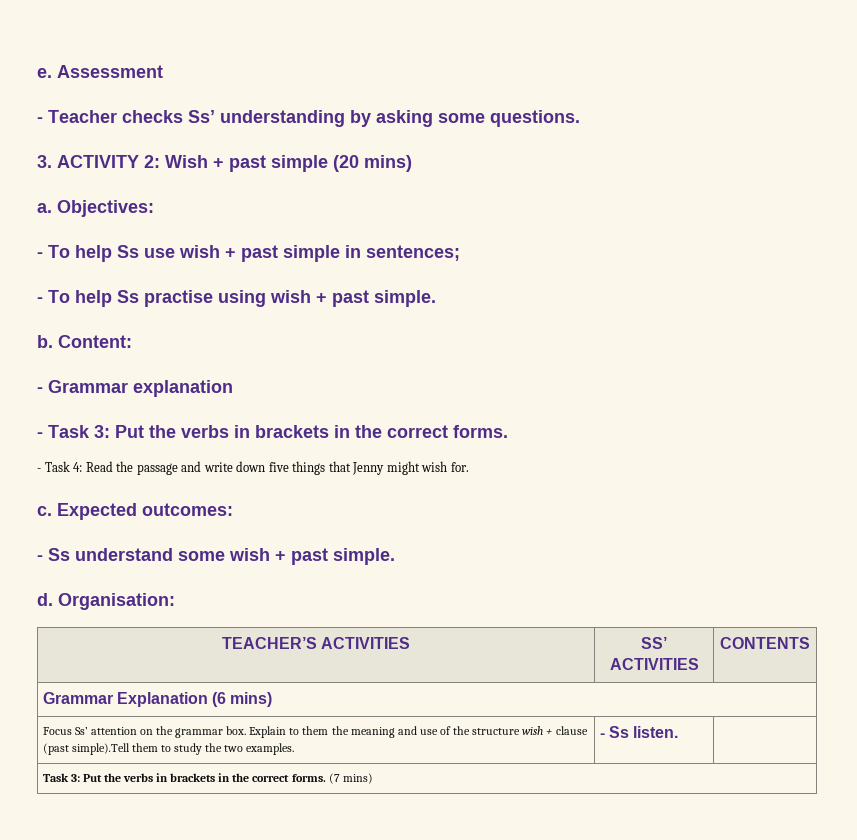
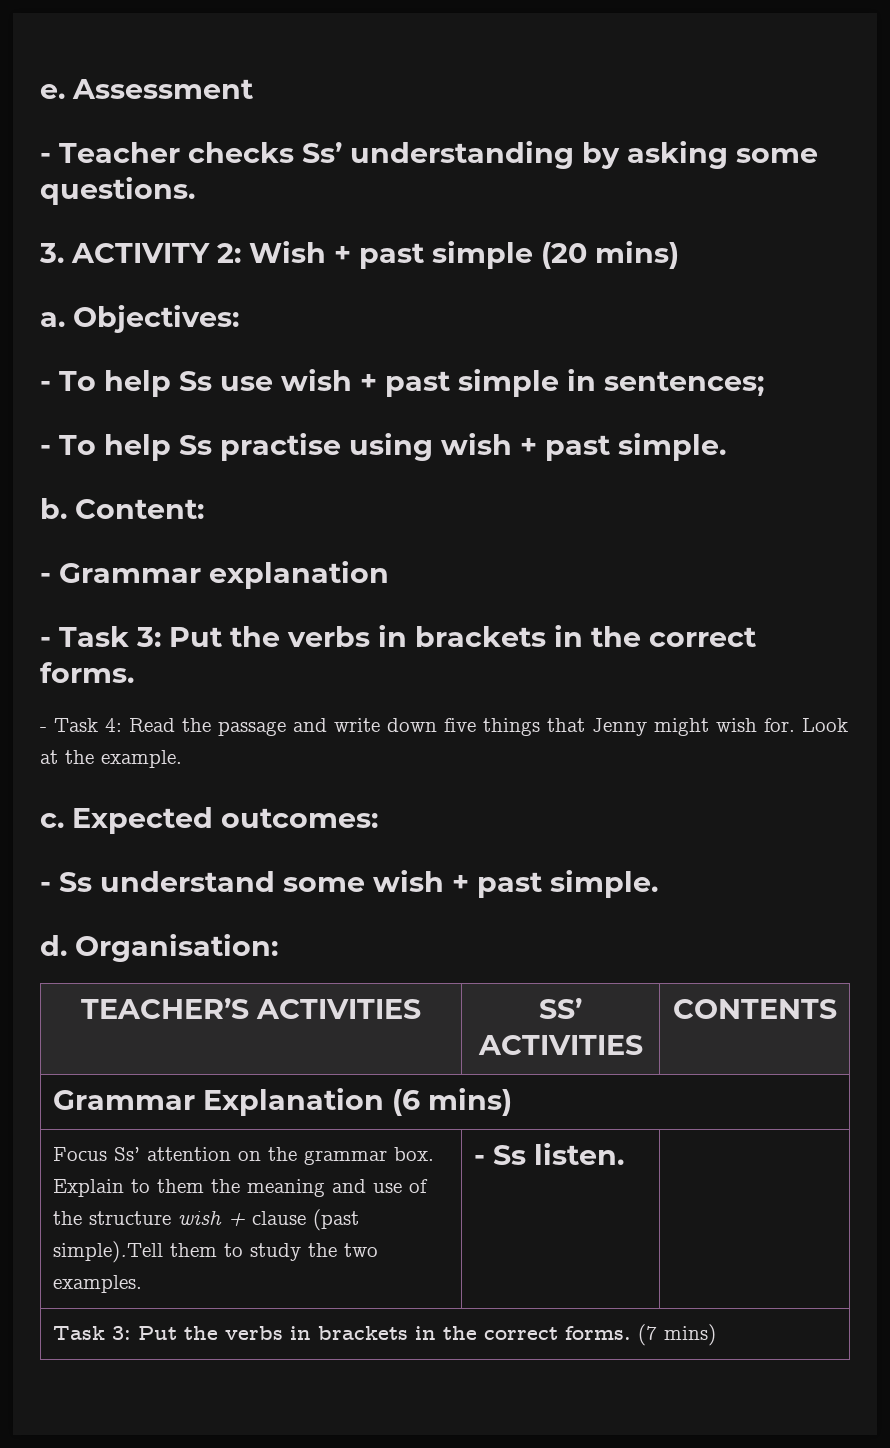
(469, 467) none -> [802,718,848,732] [40,750,182,768] Look at the example.

